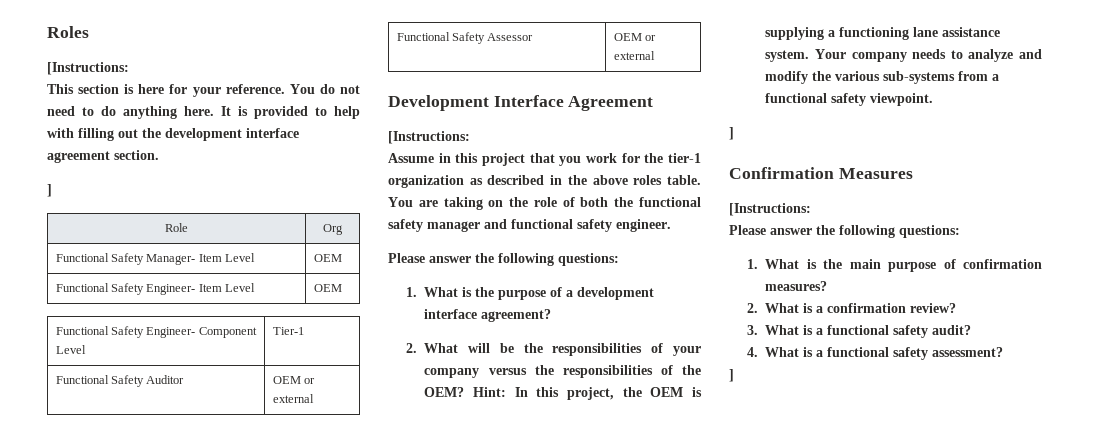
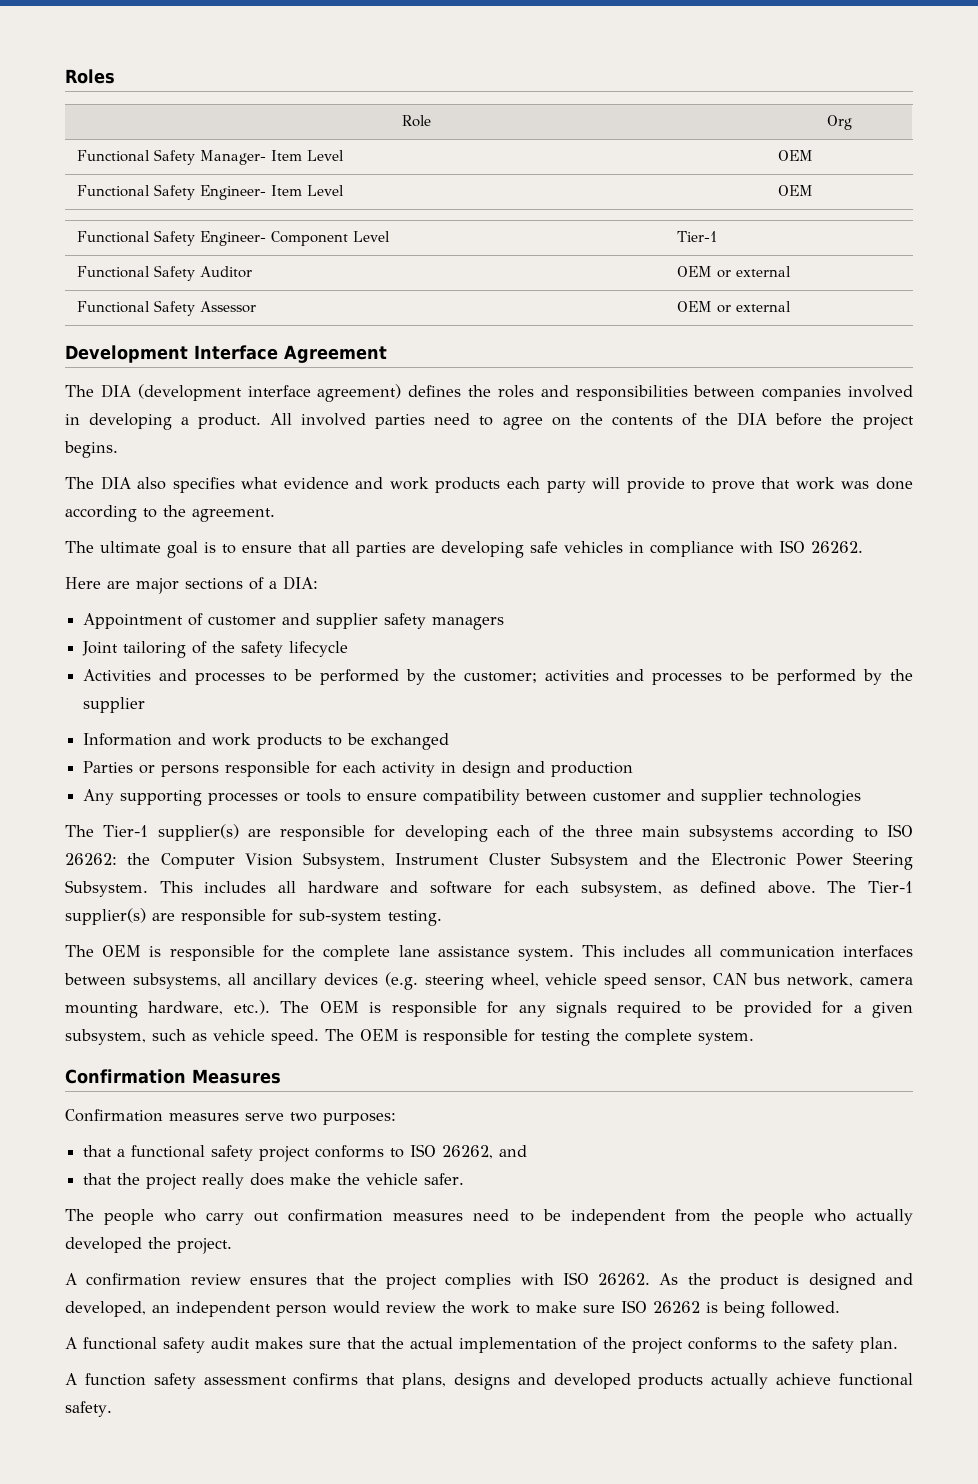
[47,62,129,75] [47,84,360,97] [47,106,360,119] [47,128,299,141] [47,150,159,163] [47,184,52,197] // [Instructions: // This section is here for your reference. You do not need to do anything here. It is provided to help with filling out the development interface agreement section. // ] -> (115, 76) none
[388,131,470,144] [388,153,701,166] [388,175,701,188] [388,197,701,210] [388,219,671,232] [388,253,619,266] [406,287,655,300] [424,309,552,322] [406,343,701,356] [424,365,701,378] [424,387,702,400] [765,27,1001,40] [765,49,1042,62] [765,71,1000,84] [765,93,934,106] [729,127,734,140] [729,167,913,179] [729,203,811,216] [729,225,960,238] [747,259,1042,272] [765,281,828,291] [747,303,957,313] [747,325,972,338] [747,347,1004,360] [729,369,734,382] [Instructions: // Assume in this project that you work for the tier-1 organization as described in the above roles table. You are taking on the role of both the functional safety manager and functional safety engineer. // Please answer the following questions: // 1. What is the purpose of a development interface agreement? // 2. What will be the responsibilities of your company versus the responsibilities of the OEM? Hint: In this project, the OEM is supplying a functioning lane assistance system. Your company needs to analyze and modify the various sub-systems from a functional safety viewpoint. // ] // Confirmation Measures // [Instructions: // Please answer the following questions: // 1. What is the main purpose of confirmation measures? // 2. What is a confirmation review? // 3. What is a functional safety audit? // 4. What is a functional safety assessment? // ] -> [65,384,914,402] [65,412,914,430] [64,441,118,458] [65,476,913,493] [65,505,275,522] [65,540,863,558] [65,576,318,594] [83,613,505,630] [82,641,349,658] [83,669,914,685] [83,697,146,713] [83,733,450,750] [83,761,634,778] [83,789,862,806] [65,824,913,842] [65,852,914,870] [65,880,913,897] [65,908,442,926] [65,945,913,961] [64,972,914,990] [65,1000,913,1018] [65,1029,754,1046] [65,1069,281,1084] [65,1109,396,1125] [83,1144,528,1162] [83,1173,465,1190] [65,1209,914,1225] [65,1237,232,1254] [65,1272,913,1290] [65,1300,840,1318] [65,1337,898,1354] [65,1373,913,1390] [65,1401,112,1417] The DIA (development interface agreement) defines the roles and responsibilities between companies involved in developing a product. All involved parties need to agree on the contents of the DIA before the project begins. // The DIA also specifies what evidence and work products each party will provide to prove that work was done according to the agreement. // The ultimate goal is to ensure that all parties are developing safe vehicles in compliance with ISO 26262. // Here are major sections of a DIA: // Appointment of customer and supplier safety managers // Joint tailoring of the safety lifecycle // Activities and processes to be performed by the customer; activities and processes to be performed by the supplier // Information and work products to be exchanged // Parties or persons responsible for each activity in design and production // Any supporting processes or tools to ensure compatibility between customer and supplier technologies // The Tier-1 supplier(s) are responsible for developing each of the three main subsystems according to ISO 26262: the Computer Vision Subsystem, Instrument Cluster Subsystem and the Electronic Power Steering Subsystem. This includes all hardware and software for each subsystem, as defined above. The Tier-1 supplier(s) are responsible for sub-system testing. // The OEM is responsible for the complete lane assistance system. This includes all communication interfaces between subsystems, all ancillary devices (e.g. steering wheel, vehicle speed sensor, CAN bus network, camera mounting hardware, etc.). The OEM is responsible for any signals required to be provided for a given subsystem, such as vehicle speed. The OEM is responsible for testing the complete system. // Confirmation Measures // Confirmation measures serve two purposes: // that a functional safety project conforms to ISO 26262, and // that the project really does make the vehicle safer. // The people who carry out confirmation measures need to be independent from the people who actually developed the project. // A confirmation review ensures that the project complies with ISO 26262. As the product is designed and developed, an independent person would review the work to make sure ISO 26262 is being followed. // A functional safety audit makes sure that the actual implementation of the project conforms to the safety plan. // A function safety assessment confirms that plans, designs and developed products actually achieve functional safety.

